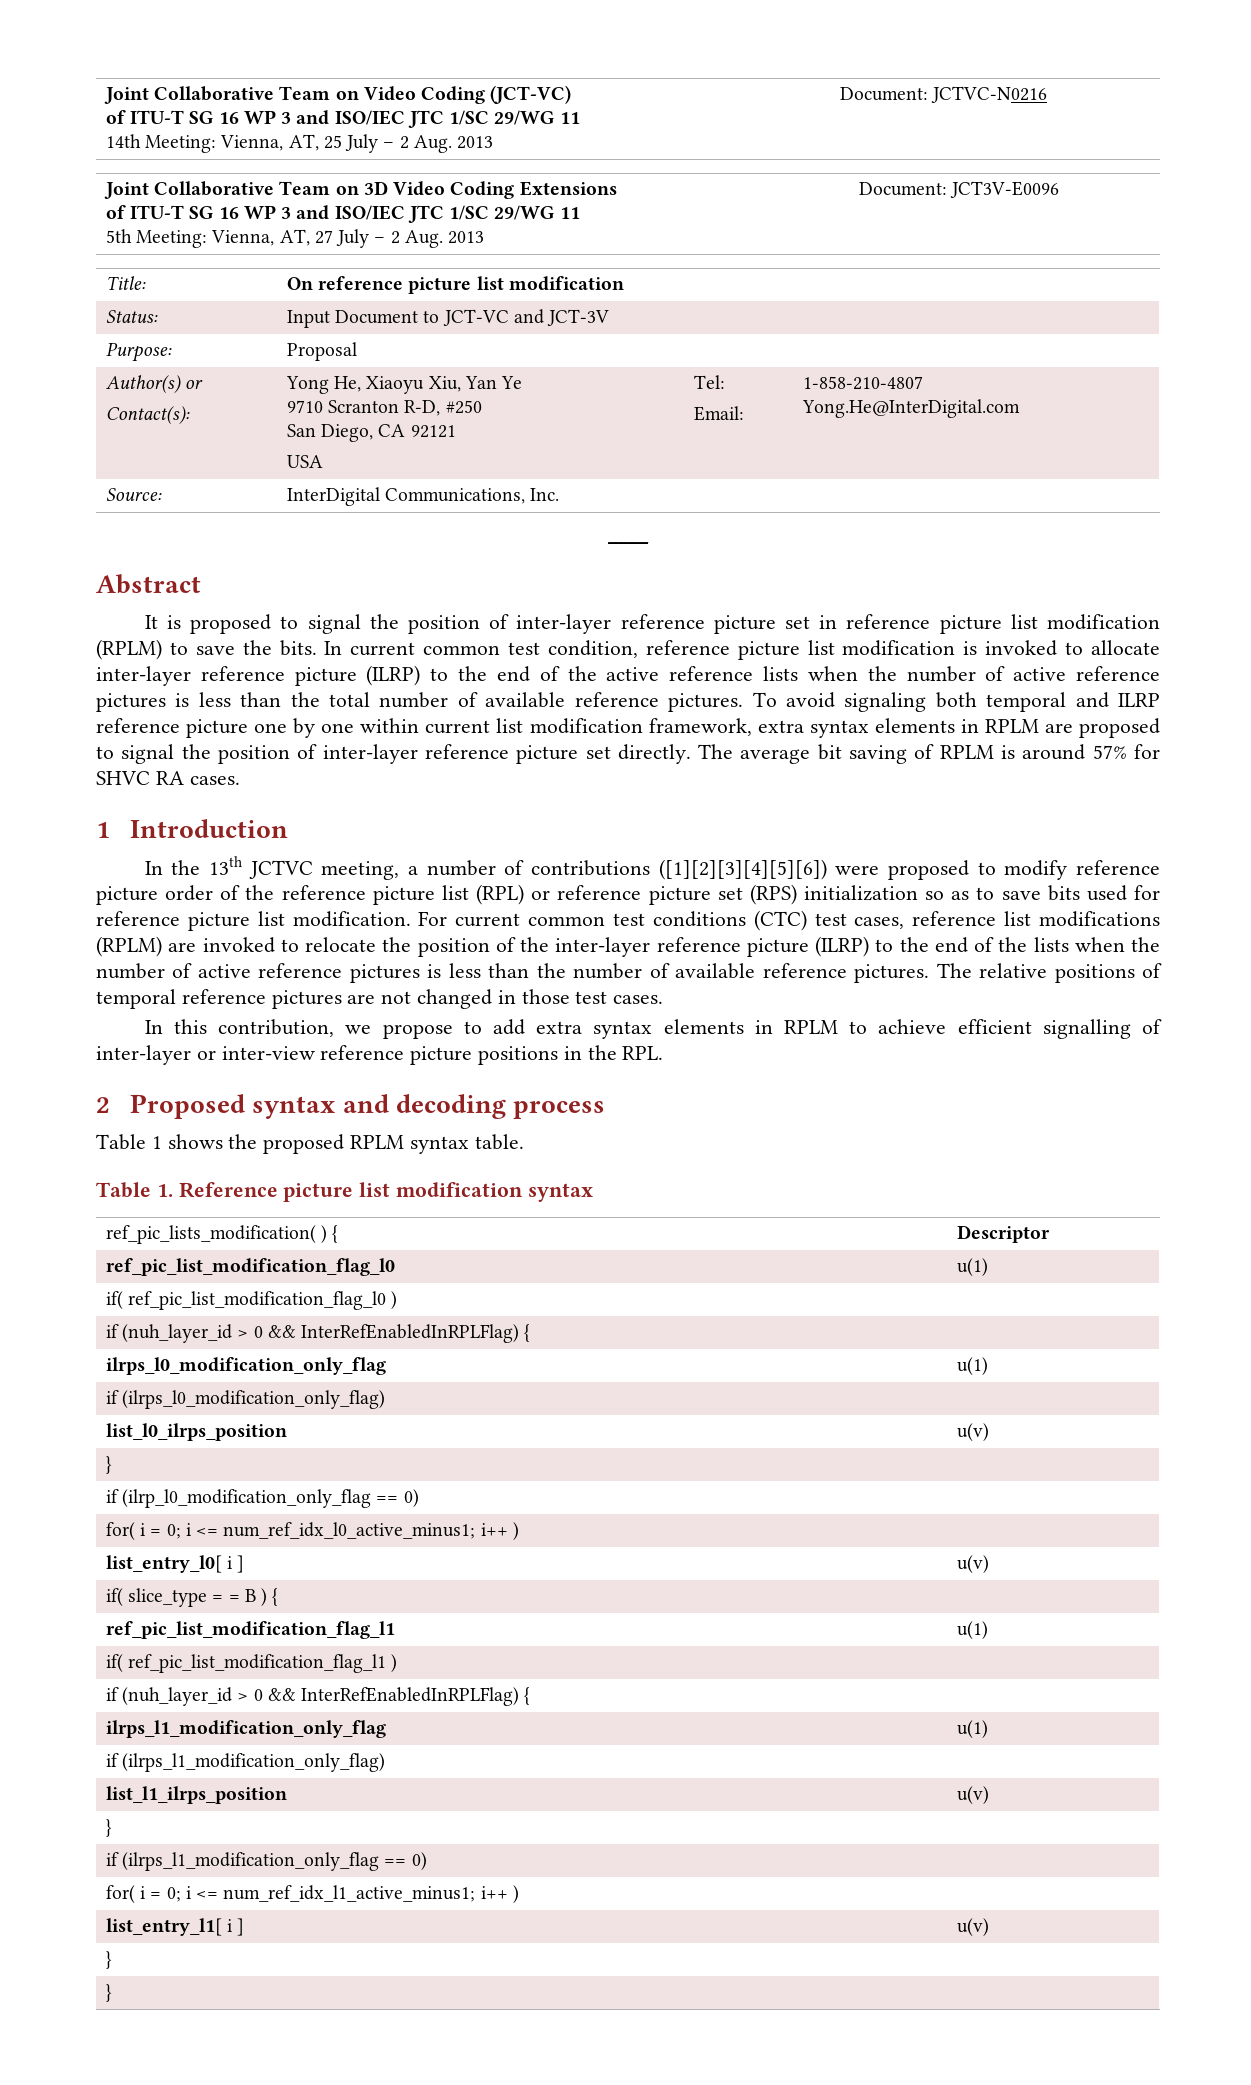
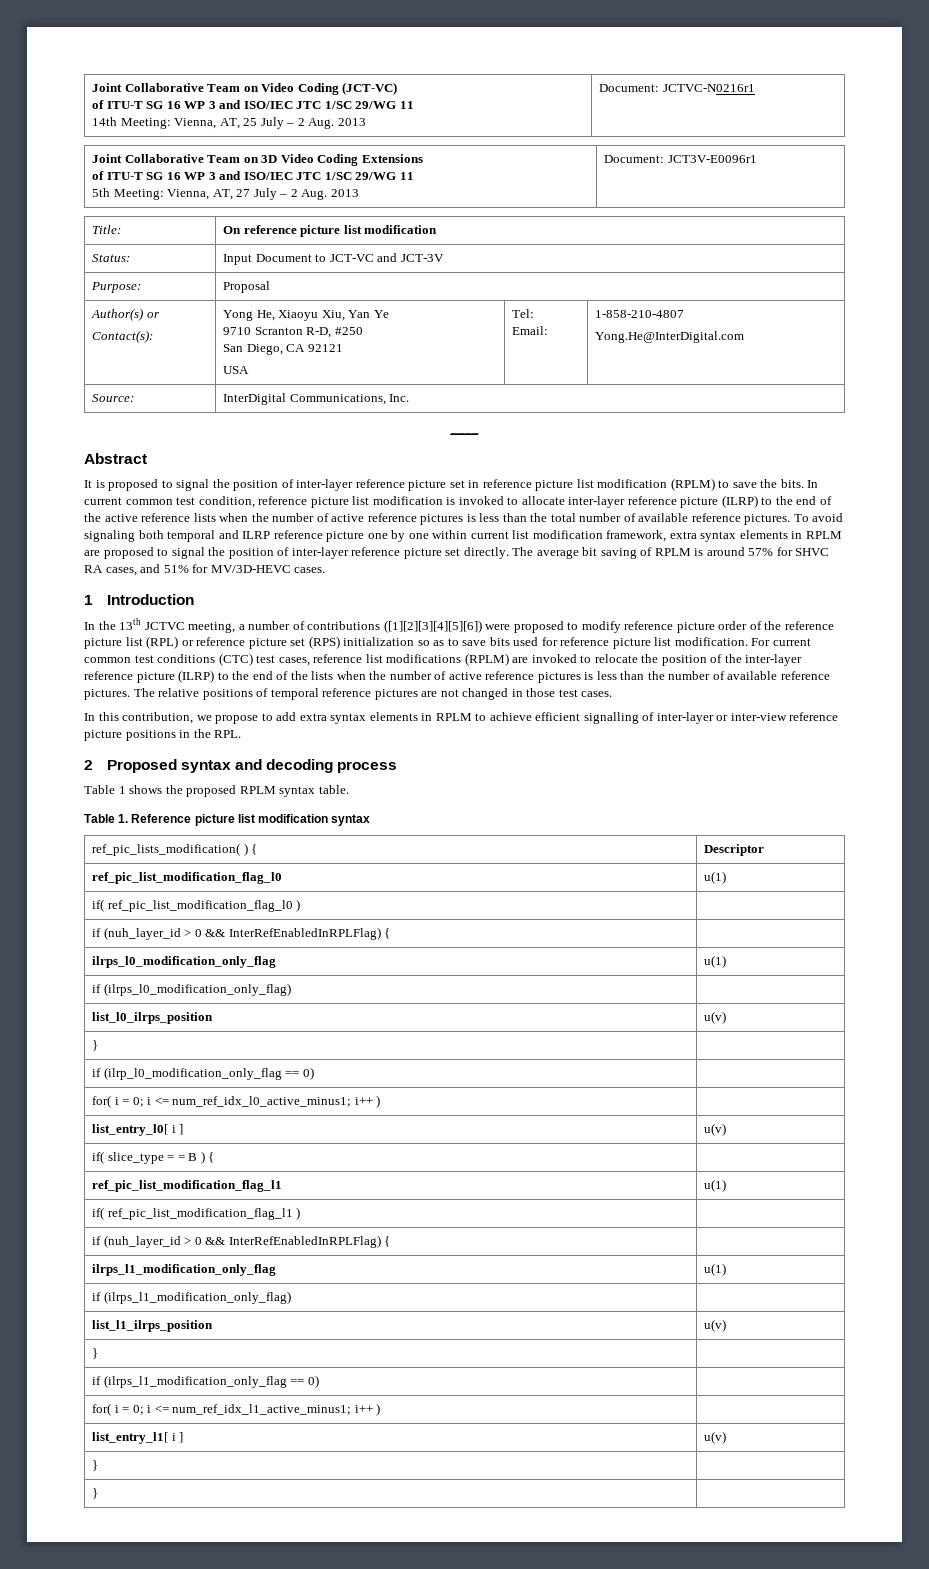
[930,86,1047,103] JCTVC-N0216 -> [662,84,755,92] JCTVC-N0216r1
[949,181,1059,198] JCT3V-E0096 -> [667,155,757,163] JCT3V-E0096r1
(184, 778) none -> [105,564,291,576] cases, and 51% for MV/3D-HEVC

